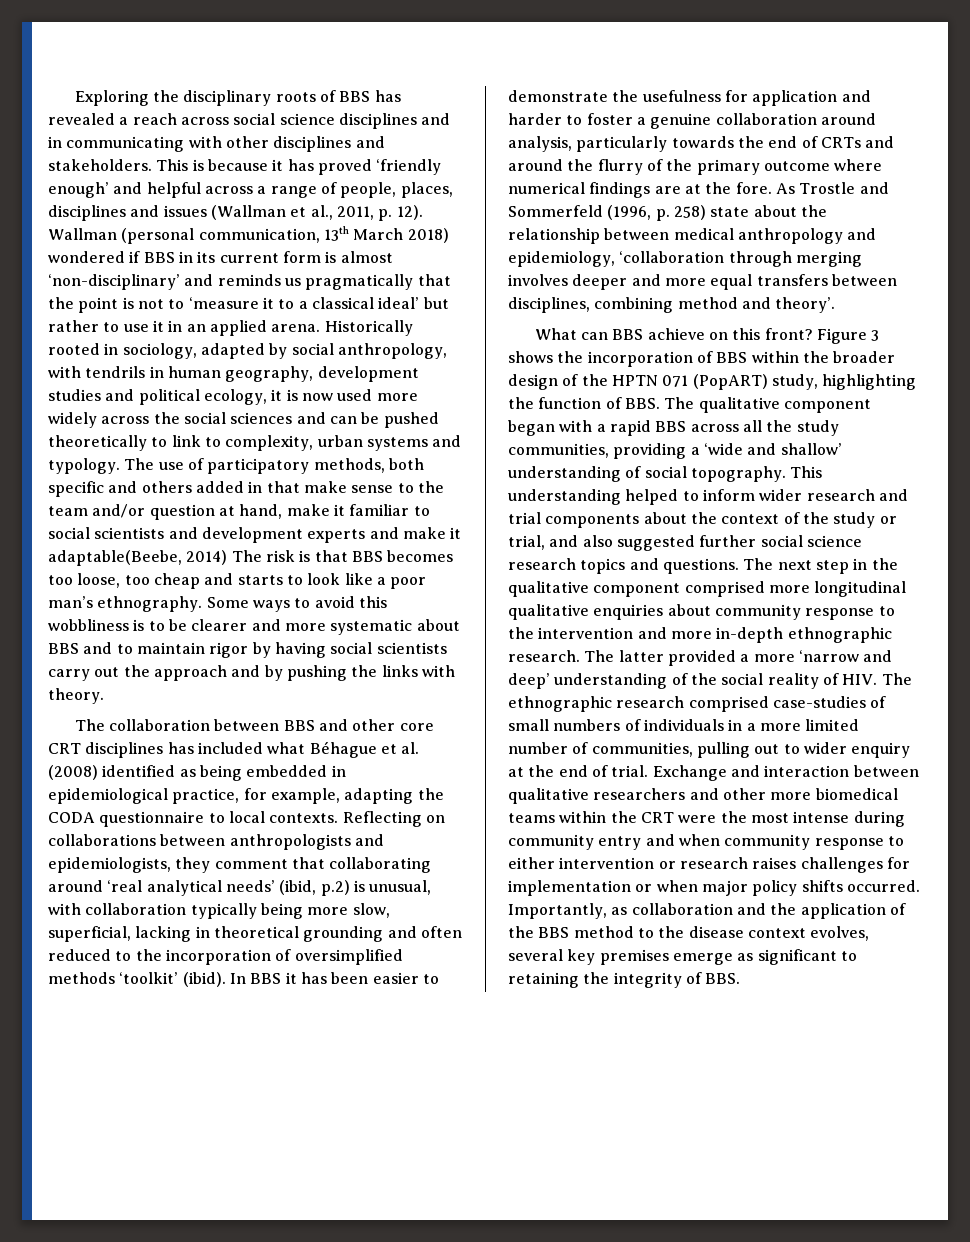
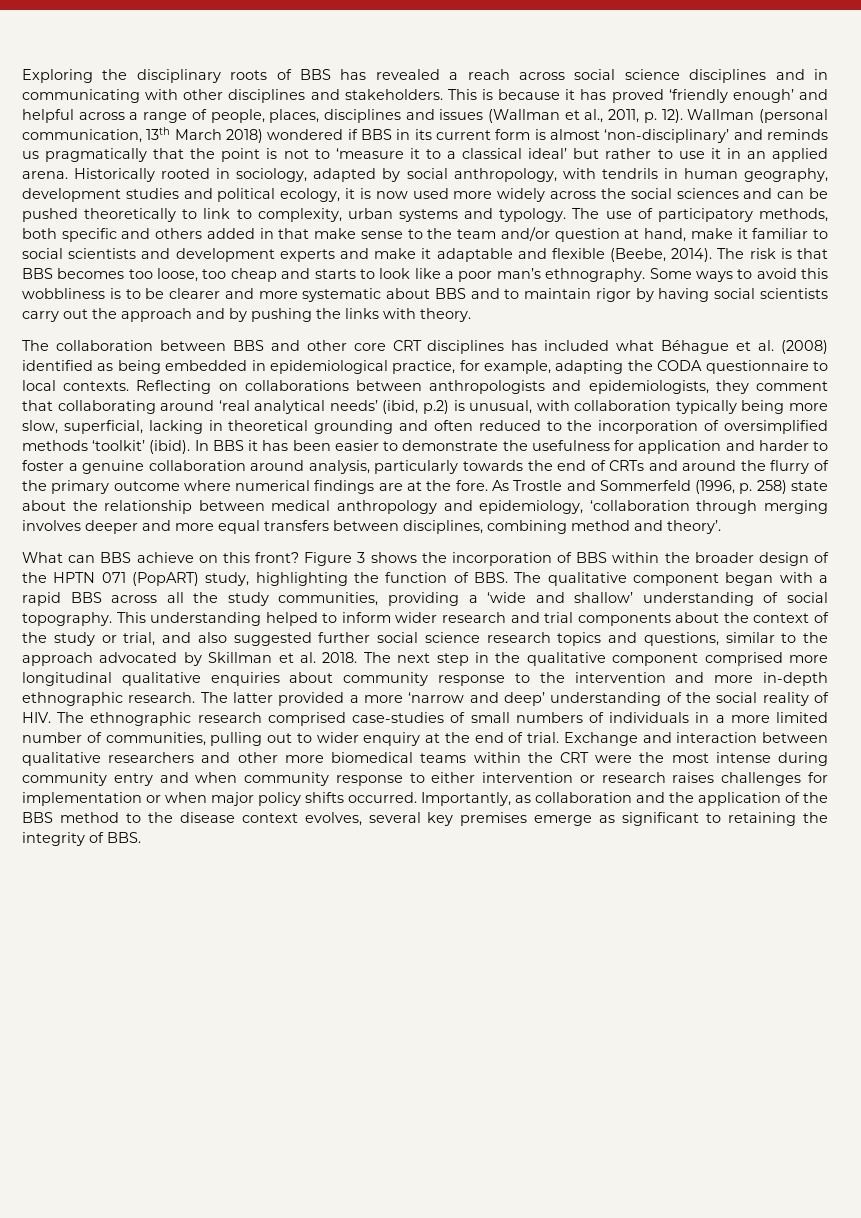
[48,550,228,566] adaptable(Beebe, 2014) -> [436,248,713,262] adaptable and flexible (Beebe, 2014).
[662,558,739,574] questions. -> [643,632,828,646] [22,652,358,666] questions, similar to the approach advocated by Skillman et al. 2018.

